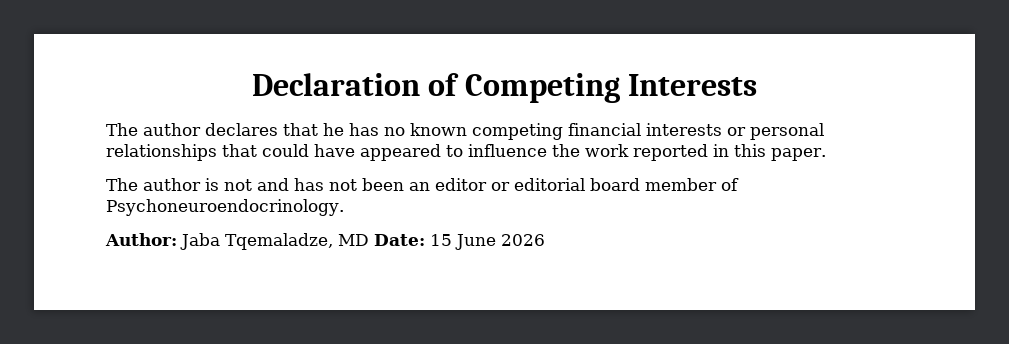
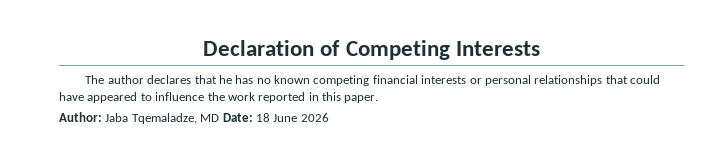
[106,178,739,191] [106,199,344,216] // The author is not and has not been an editor or editorial board member of Psychoneuroendocrinology. -> (379, 99) none
[430,234,452,246] 15 -> [255,113,270,122] 18

